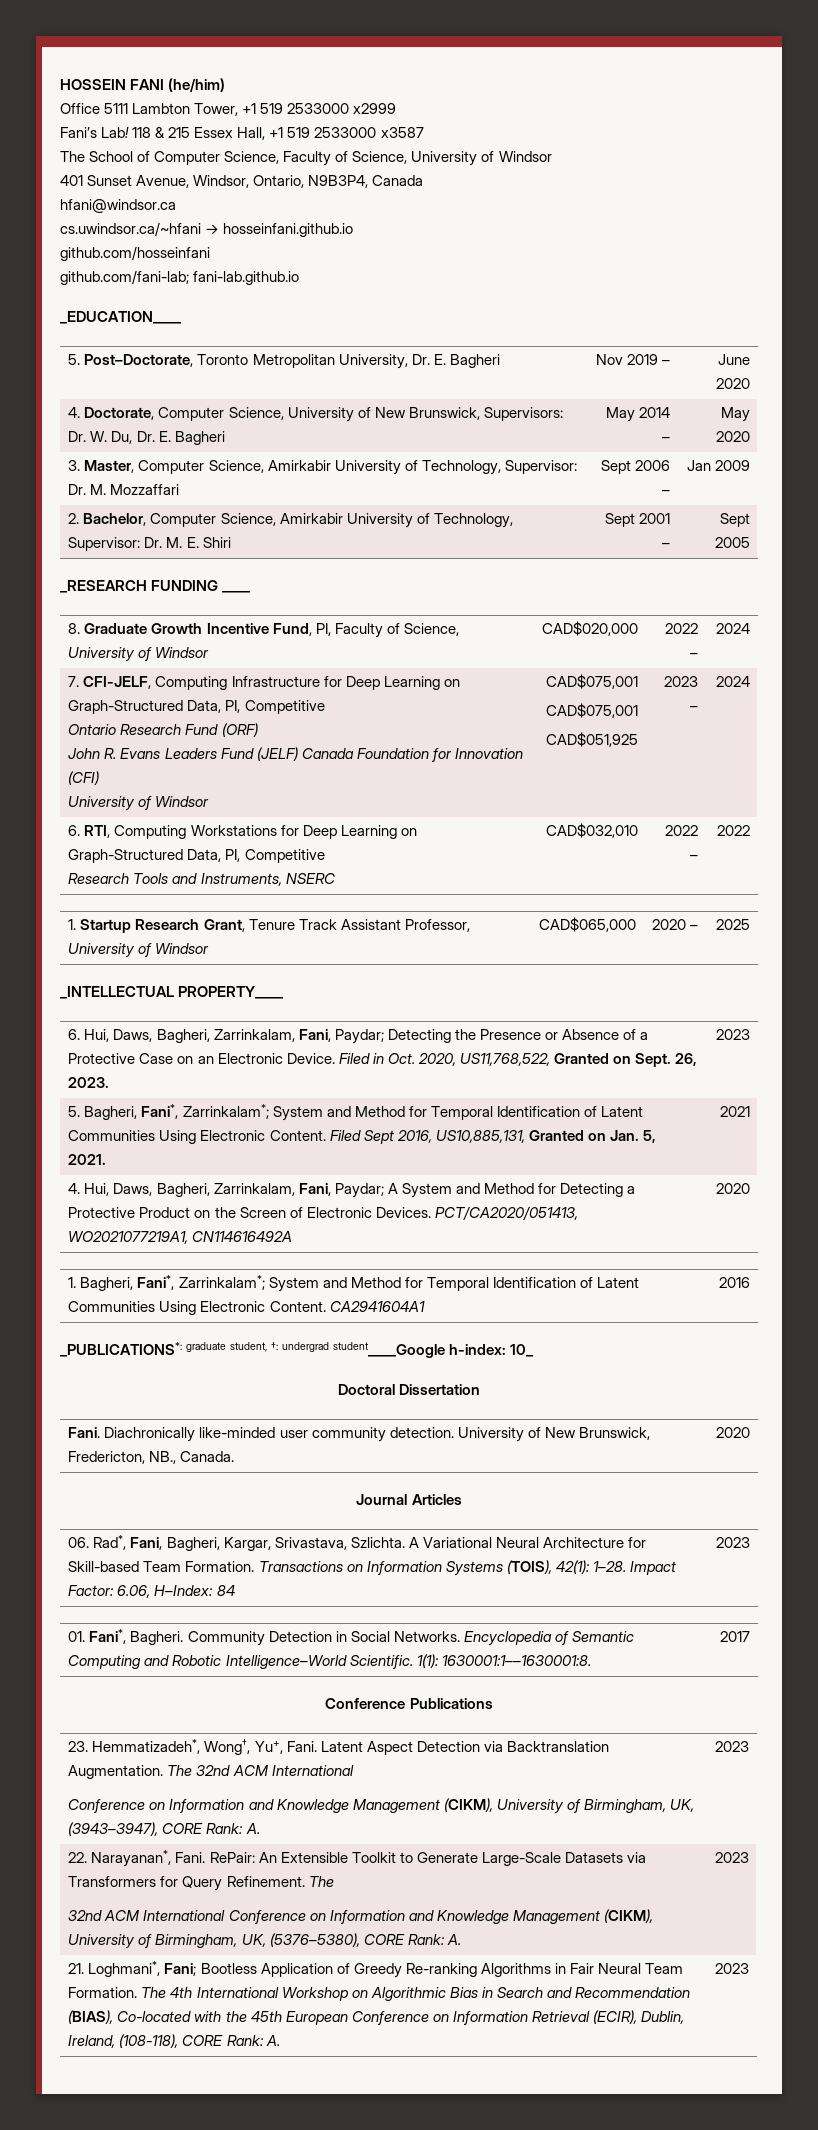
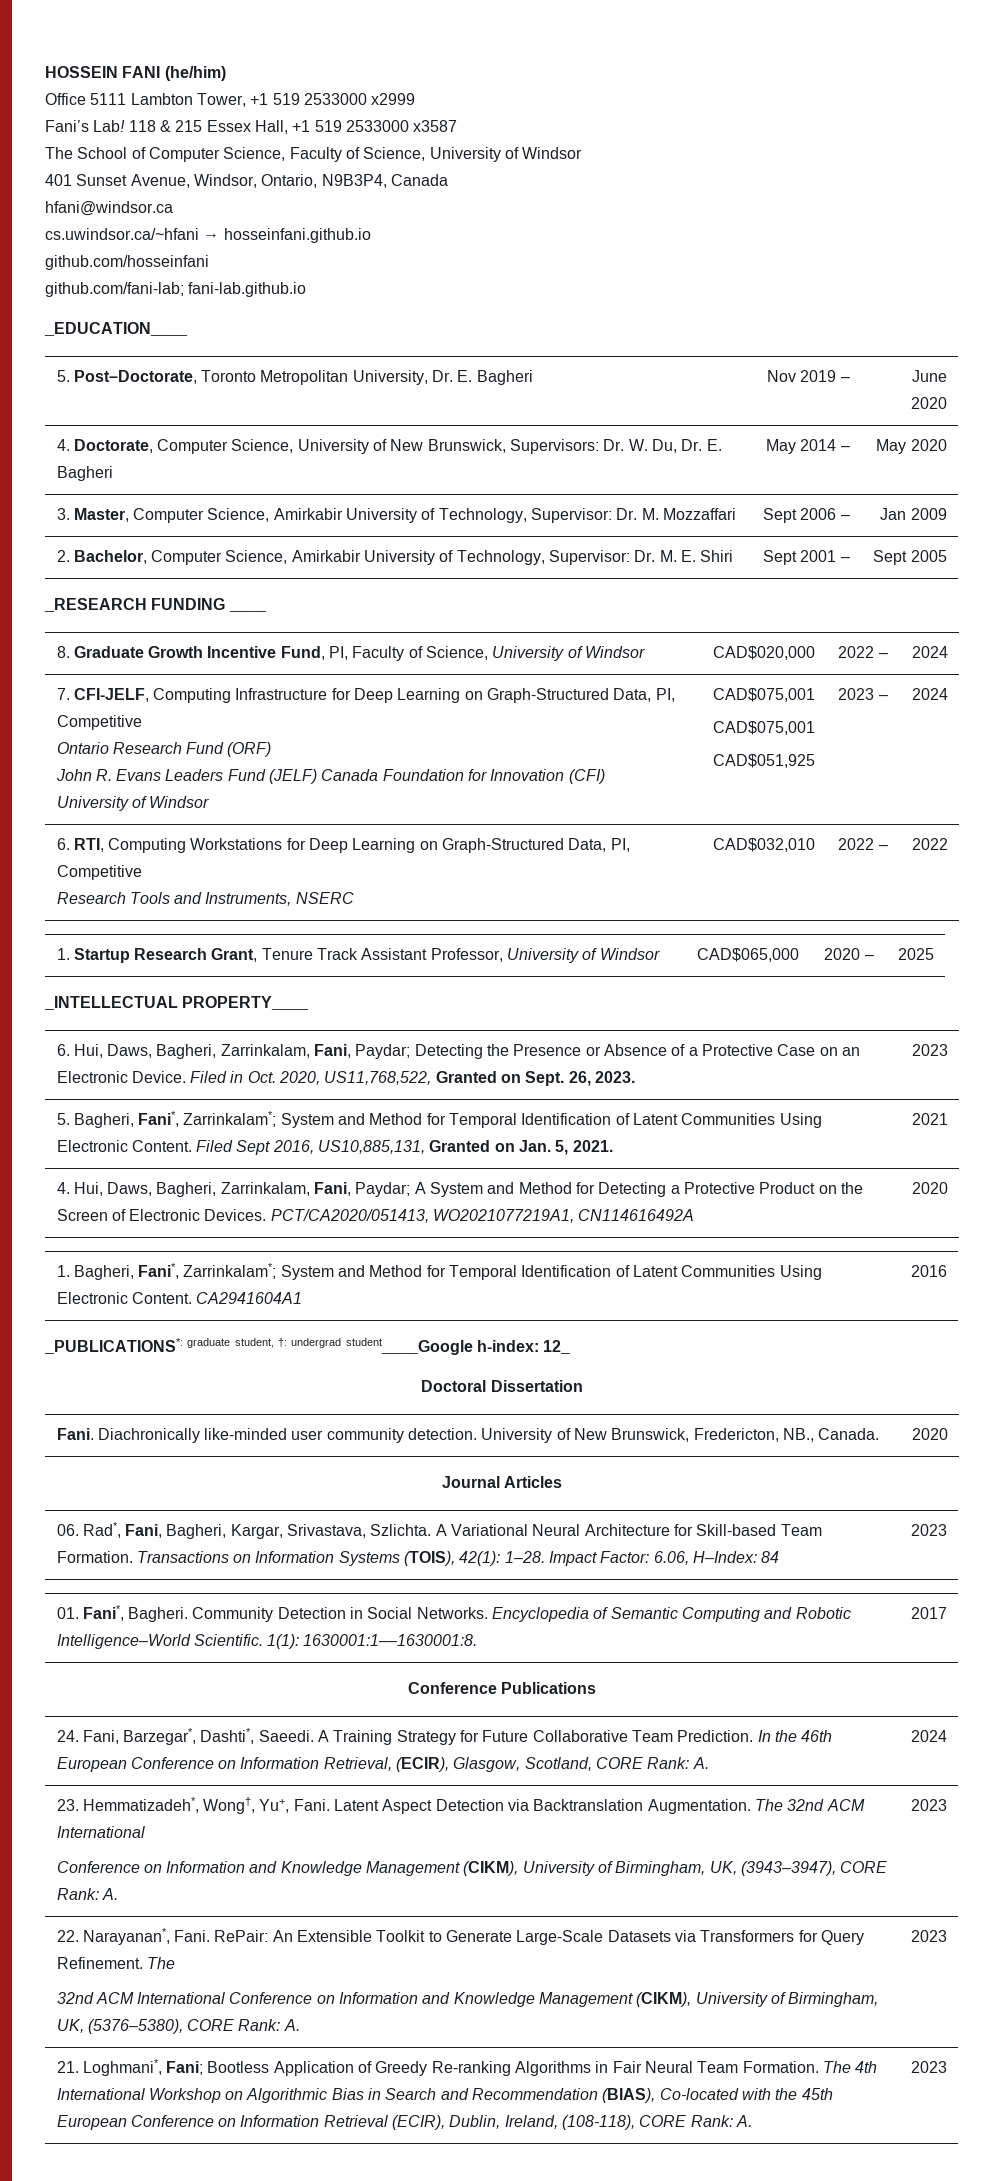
[510,1344,535,1357] 10_ -> [543,1340,572,1354] 12_
(493, 1703) none -> [56,1728,833,1745] [56,1757,709,1772] [910,1730,947,1742] // 24. Fani, Barzegar*, Dashti*, Saeedi. A Training Strategy for Future Collaborative Team Prediction. In the 46th European Conference on Information Retrieval, (ECIR), Glasgow, Scotland, CORE Rank: A. | 2024

